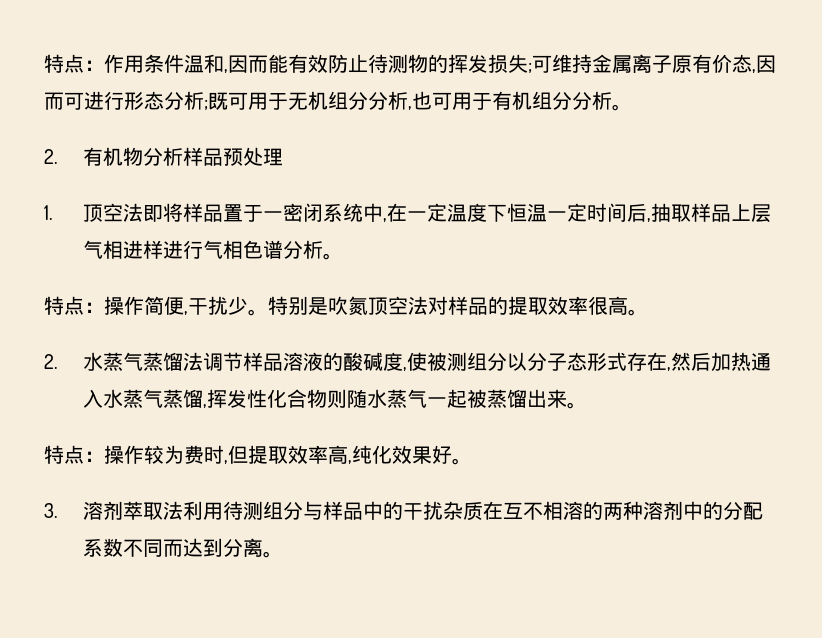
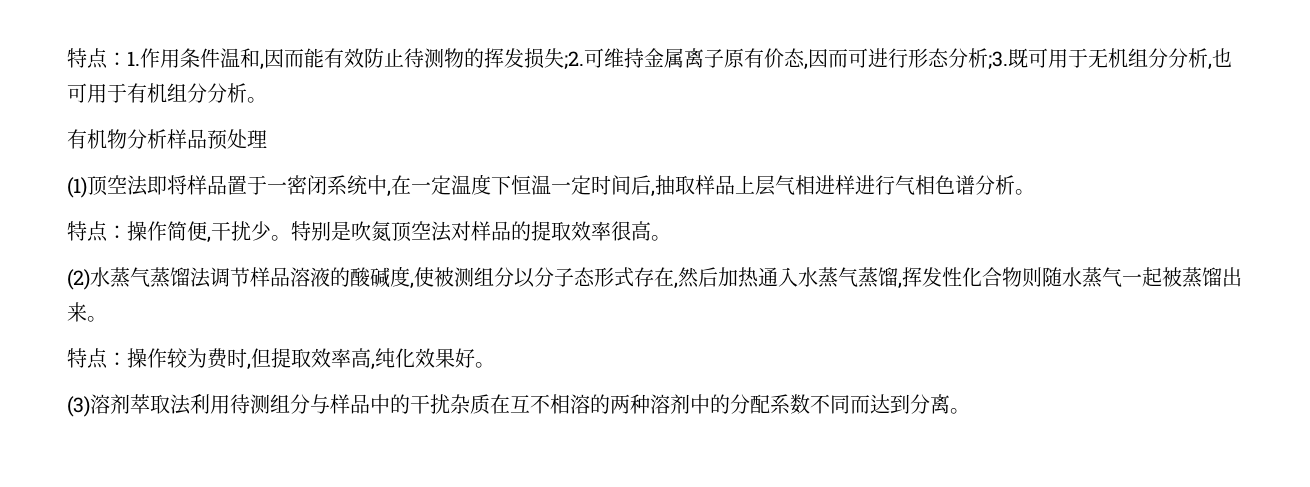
[44,54,104,73] 特点： -> [67,48,140,69] 特点：1.
[528,62,532,73] ; -> [564,51,584,70] ;2.
[204,99,208,110] ; -> [988,51,1008,70] ;3.
[44,149,58,164] 2. -> (267, 100) none
[44,205,53,220] 1. -> [67,177,87,198] (1)
[44,354,58,369] 2. -> [67,269,90,290] (2)
[44,503,58,518] 3. -> [67,396,90,417] (3)

